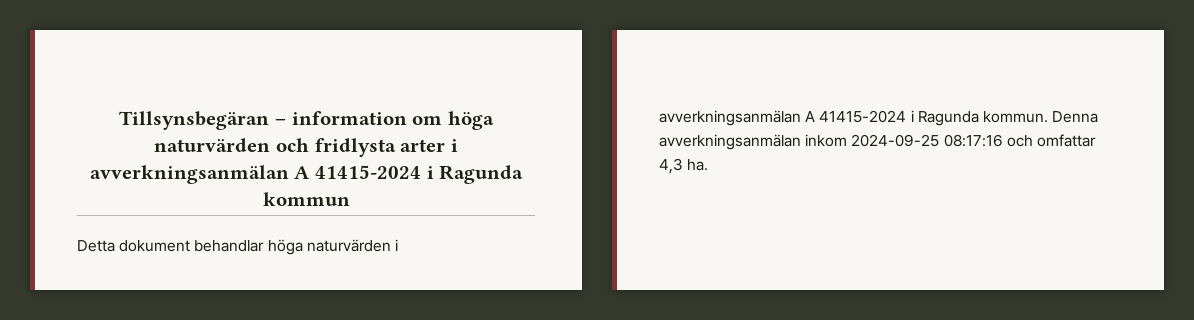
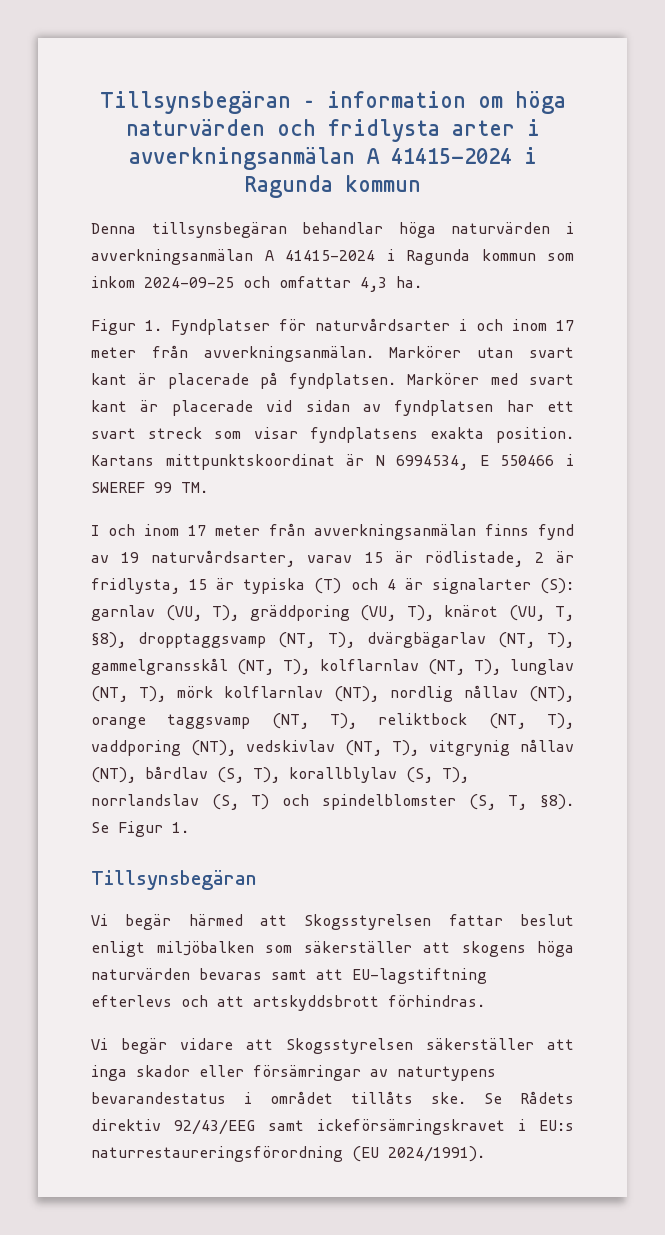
[77,240,191,252] Detta dokument -> [91,222,287,238] Denna tillsynsbegäran
[982,111,1099,123] [659,134,801,150] kommun. Denna avverkningsanmälan -> [481,249,574,261] kommun som
[943,134,1003,147] 08:17:16 -> (234, 282) none
(709, 165) none -> [91,318,574,335] [91,345,574,362] [91,372,574,389] [91,400,574,416] [91,427,574,443] [91,454,574,470] [91,482,208,493] [91,523,574,540] [91,550,574,567] [91,578,574,594] [91,605,574,621] [91,632,574,648] [91,658,574,675] [91,685,574,702] [91,713,574,729] [91,739,574,756] [91,766,469,783] [91,794,574,810] [91,821,189,837] [91,870,257,890] [91,914,574,930] [91,941,574,957] [91,968,487,984] [91,995,485,1011] [91,1038,574,1054] [91,1065,496,1081] [91,1091,574,1104] [91,1119,574,1135] [91,1146,485,1162] // Figur 1. Fyndplatser för naturvårdsarter i och inom 17 meter från avverkningsanmälan. Markörer utan svart kant är placerade på fyndplatsen. Markörer med svart kant är placerade vid sidan av fyndplatsen har ett svart streck som visar fyndplatsens exakta position. Kartans mittpunktskoordinat är N 6994534, E 550466 i SWEREF 99 TM. // I och inom 17 meter från avverkningsanmälan finns fynd av 19 naturvårdsarter, varav 15 är rödlistade, 2 är fridlysta, 15 är typiska (T) och 4 är signalarter (S): garnlav (VU, T), gräddporing (VU, T), knärot (VU, T, §8), dropptaggsvamp (NT, T), dvärgbägarlav (NT, T), gammelgransskål (NT, T), kolflarnlav (NT, T), lunglav (NT, T), mörk kolflarnlav (NT), nordlig nållav (NT), orange taggsvamp (NT, T), reliktbock (NT, T), vaddporing (NT), vedskivlav (NT, T), vitgrynig nållav (NT), bårdlav (S, T), korallblylav (S, T), norrlandslav (S, T) och spindelblomster (S, T, §8). Se Figur 1. // Tillsynsbegäran // Vi begär härmed att Skogsstyrelsen fattar beslut enligt miljöbalken som säkerställer att skogens höga naturvärden bevaras samt att EU-lagstiftning efterlevs och att artskyddsbrott förhindras. // Vi begär vidare att Skogsstyrelsen säkerställer att inga skador eller försämringar av naturtypens bevarandestatus i området tillåts ske. Se Rådets direktiv 92/43/EEG samt ickeförsämringskravet i EU:s naturrestaureringsförordning (EU 2024/1991).

